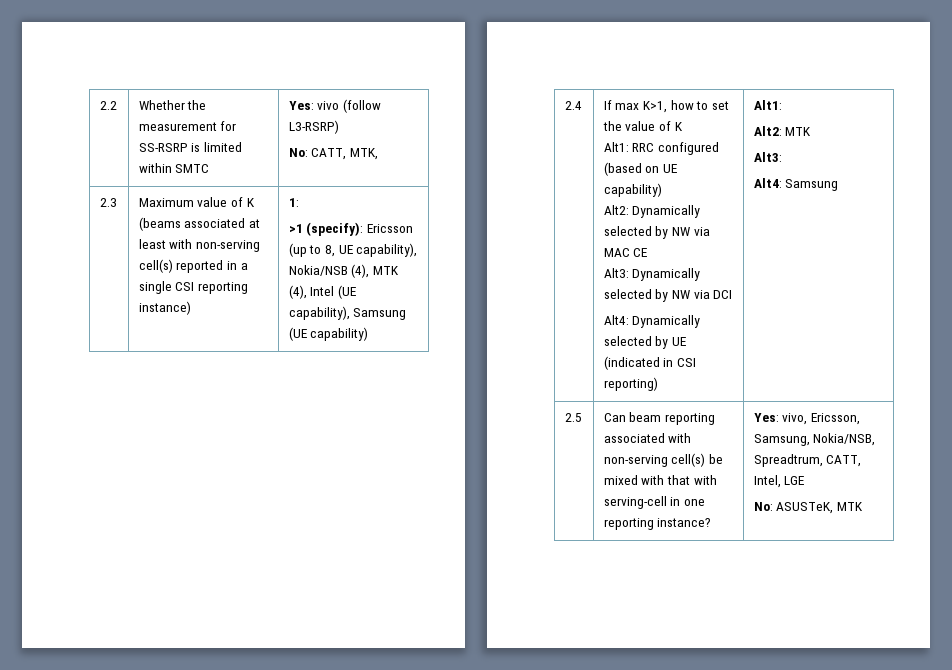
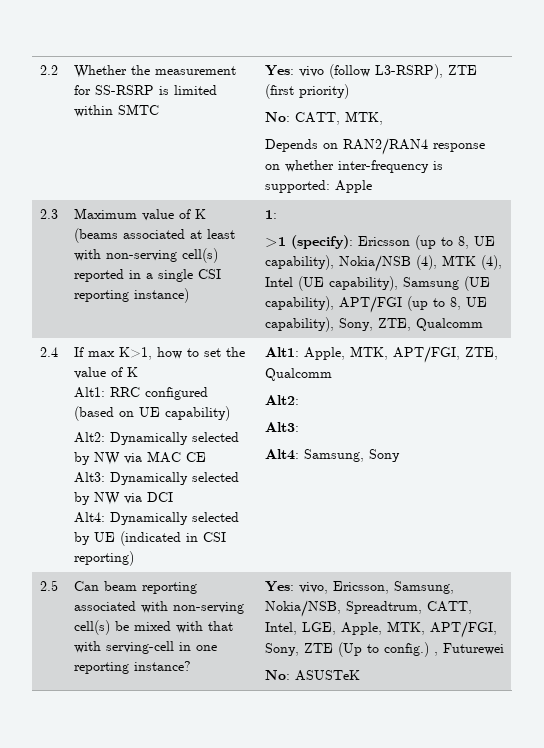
[288,120,339,134] L3-RSRP) -> [374,64,477,79] [264,84,349,99] L3-RSRP), ZTE (first priority)
(378, 154) none -> [264,138,485,155] [264,160,443,173] [264,180,372,193] // Depends on RAN2/RAN4 response on whether inter-frequency is supported: Apple
[310,327,369,341] capability) -> [264,296,487,313] [264,317,483,332] capability), APT/FGI (up to 8, UE capability), Sony, ZTE, Qualcomm
[753,126,812,136] // Alt2: MTK -> [303,346,498,363] [264,368,332,381] [264,395,299,405] Apple, MTK, APT/FGI, ZTE, Qualcomm // Alt2:
[785,179,839,191] Samsung -> [303,449,400,462] Samsung, Sony
[784,476,805,485] [753,502,863,514] LGE // No: ASUSTeK, MTK -> [301,621,497,638] [264,642,504,657] [264,670,360,681] LGE, Apple, MTK, APT/FGI, Sony, ZTE (Up to config.) , Futurewei // No: ASUSTeK

